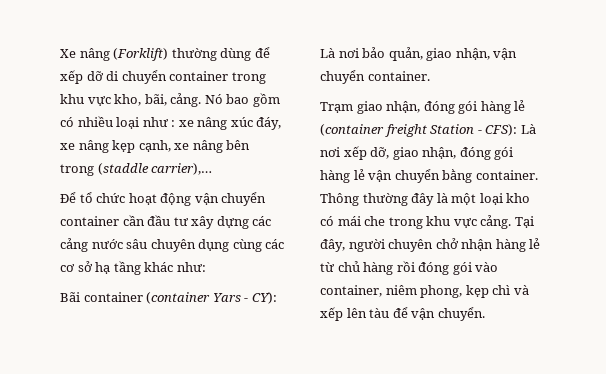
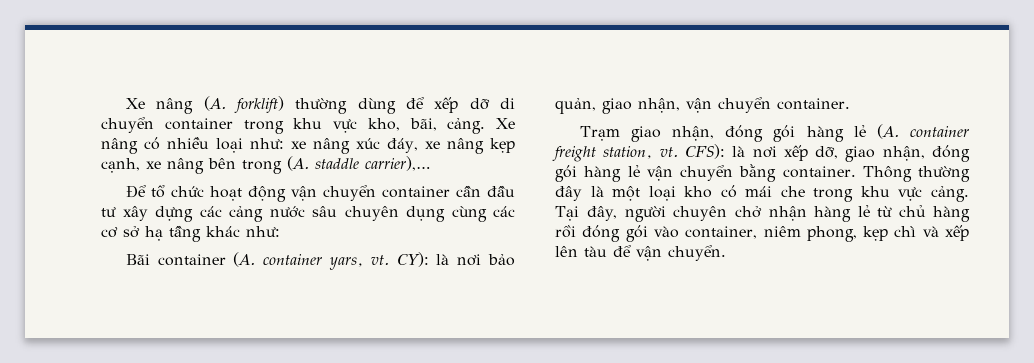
[60,48,169,61] Xe nâng (Forklift) -> [125,96,284,114] Xe nâng (A. forklift)
[204,93,280,107] Nó bao gồm -> [496,118,515,129] [101,138,138,154] Xe nâng
[142,117,176,127] như : -> [250,138,285,149] như:
[97,163,149,175] (staddle -> [287,156,359,171] (A. staddle
[146,292,277,304] [320,48,335,58] (container Yars - CY): Là -> [233,252,450,270] (A. container yars, vt. CY): là
[320,124,536,137] (container freight Station - CFS): Là -> [876,124,969,139] [552,144,746,162] (A. container freight station, vt. CFS): là

